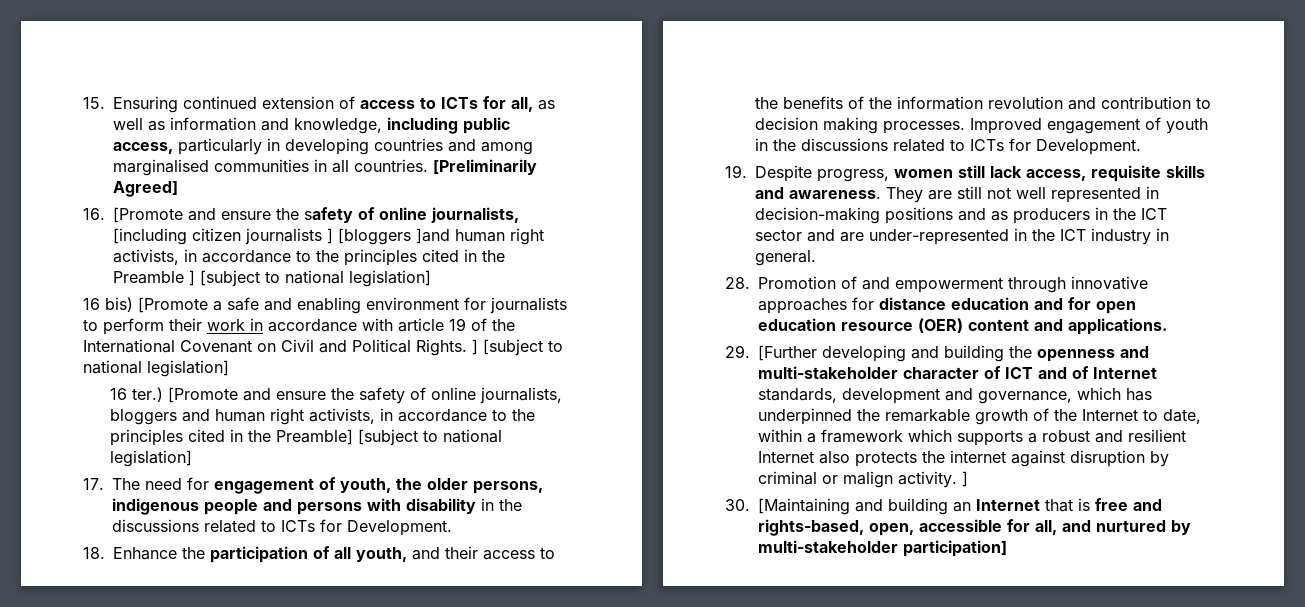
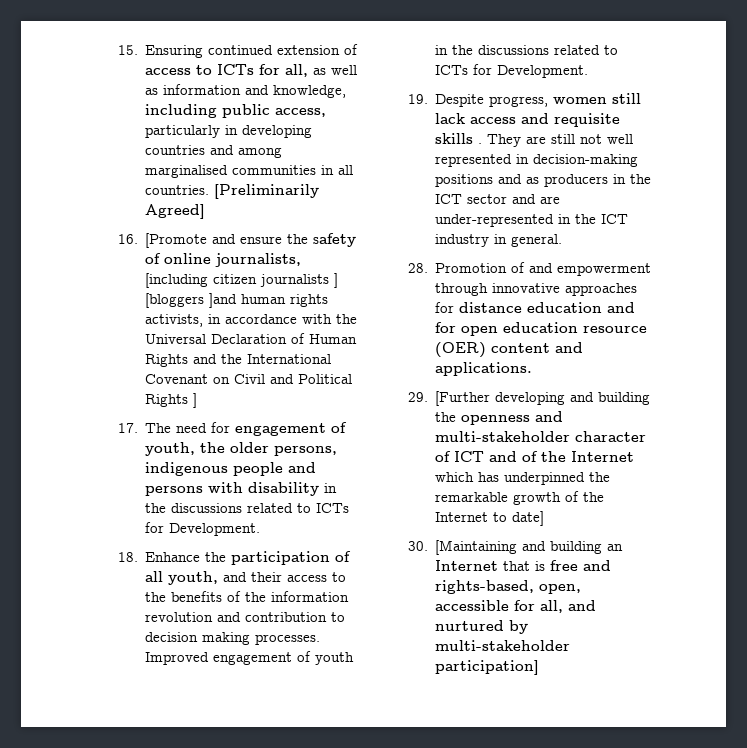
[510,228,545,245] [113,249,506,266] [113,270,432,287] [83,297,568,314] [83,318,488,335] right activists, in accordance to the principles cited in the Preamble ] [subject to national legislation] // 16 bis) [Promote a safe and enabling environment for journalists to perform their work in accordance with article 19 of -> [290,294,329,307] [145,314,358,327] [145,333,358,344] [145,354,218,367] rights activists, in accordance with the Universal Declaration of Human Rights and
[416,339,564,356] [83,360,230,377] [110,387,563,404] [110,408,536,425] [110,429,503,446] [110,450,193,467] Rights. ] [subject to national legislation] // 16 ter.) [Promote and ensure the safety of online journalists, bloggers and human right activists, in accordance to the principles cited in the Preamble] [subject to national legislation] -> [145,393,198,408] Rights ]
[1026,165,1206,182] [755,187,882,199] access, requisite skills and awareness. -> [470,113,621,127] [435,133,483,144] access and requisite skills .
[1093,367,1158,379] [758,388,1073,404] Internet standards, development and governance, -> [541,451,635,462] the Internet
[1163,409,1202,424] [758,429,1187,446] [758,450,1170,467] [758,471,969,488] date, within a framework which supports a robust and resilient Internet also protects the internet against disruption by criminal or malign activity. ] -> [512,511,545,526] date]

